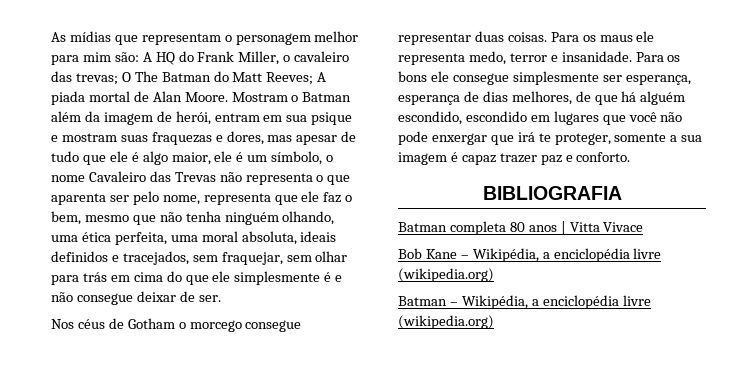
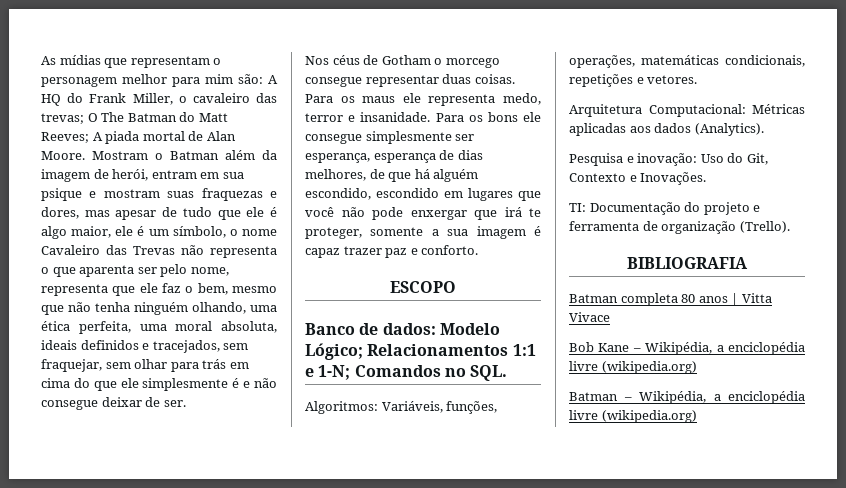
(631, 157) none -> [390,281,456,293] [305,323,500,335] [305,343,536,360] [305,365,508,381] [305,401,498,414] [569,55,805,68] [569,74,698,87] [569,104,805,117] [569,123,764,136] [569,153,768,166] [569,172,707,185] [569,202,761,215] [569,221,790,234] // ESCOPO // Banco de dados: Modelo Lógico; Relacionamentos 1:1 e 1-N; Comandos no SQL. // Algoritmos: Variáveis, funções, operações, matemáticas condicionais, repetições e vetores. // Arquitetura Computacional: Métricas aplicadas aos dados (Analytics). // Pesquisa e inovação: Uso do Git, Contexto e Inovações. // TI: Documentação do projeto e ferramenta de organização (Trello).

